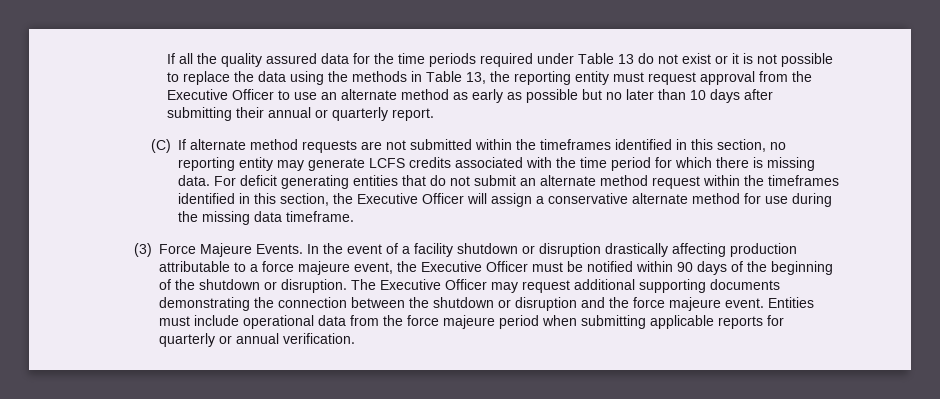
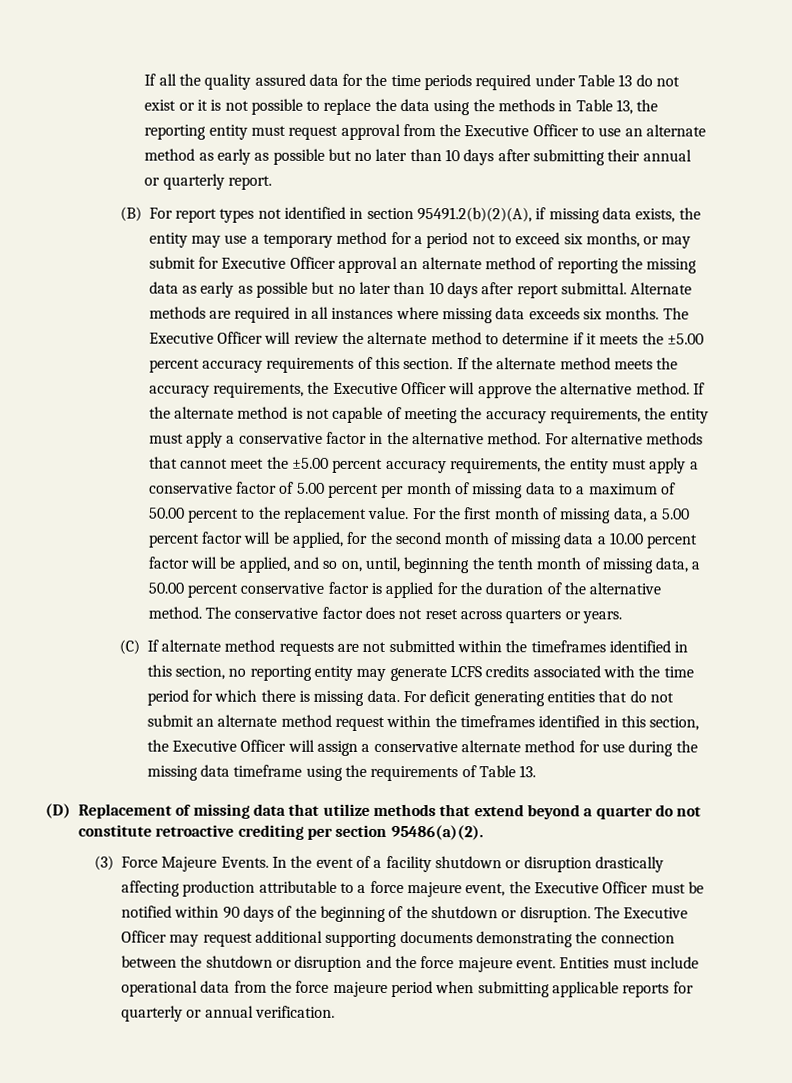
(435, 114) none -> [119,206,701,224] [148,231,692,249] [148,256,698,274] [148,281,693,299] [148,306,689,324] [148,331,704,345] [148,356,679,373] [148,381,705,399] [148,406,709,424] [148,431,704,448] [148,456,699,474] [148,481,676,499] [148,506,691,524] [147,531,699,549] [147,556,701,574] [147,581,662,599] [147,606,622,624] // (B) For report types not identified in section 95491.2(b)(2)(A), if missing data exists, the entity may use a temporary method for a period not to exceed six months, or may submit for Executive Officer approval an alternate method of reporting the missing data as early as possible but no later than 10 days after report submittal. Alternate methods are required in all instances where missing data exceeds six months. The Executive Officer will review the alternate method to determine if it meets the ±5.00 percent accuracy requirements of this section. If the alternate method meets the accuracy requirements, the Executive Officer will approve the alternative method. If the alternate method is not capable of meeting the accuracy requirements, the entity must apply a conservative factor in the alternative method. For alternative methods that cannot meet the ±5.00 percent accuracy requirements, the entity must apply a conservative factor of 5.00 percent per month of missing data to a maximum of 50.00 percent to the replacement value. For the first month of missing data, a 5.00 percent factor will be applied, for the second month of missing data a 10.00 percent factor will be applied, and so on, until, beginning the tenth month of missing data, a 50.00 percent conservative factor is applied for the duration of the alternative method. The conservative factor does not reset across quarters or years.
[285,211,354,222] timeframe. -> [233,764,537,782] [45,803,702,820] [78,824,484,841] timeframe using the requirements of Table 13. // (D) Replacement of missing data that utilize methods that extend beyond a quarter do not constitute retroactive crediting per section 95486(a)(2).

